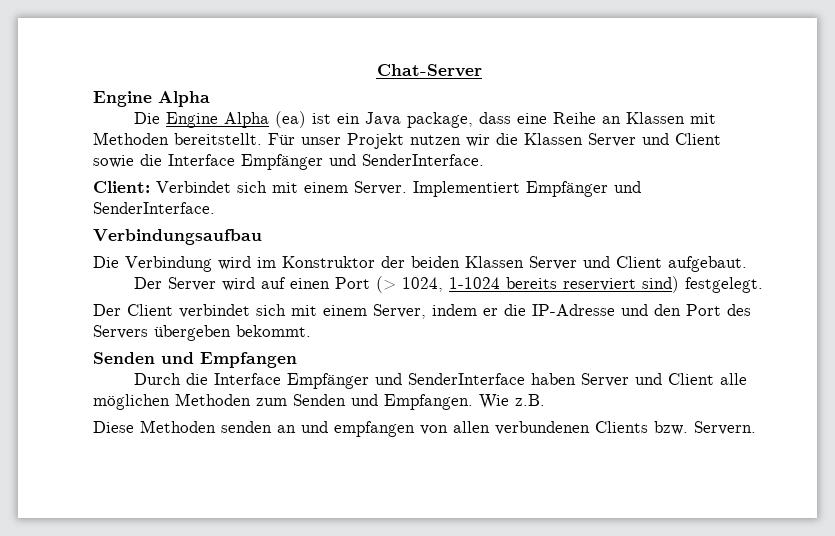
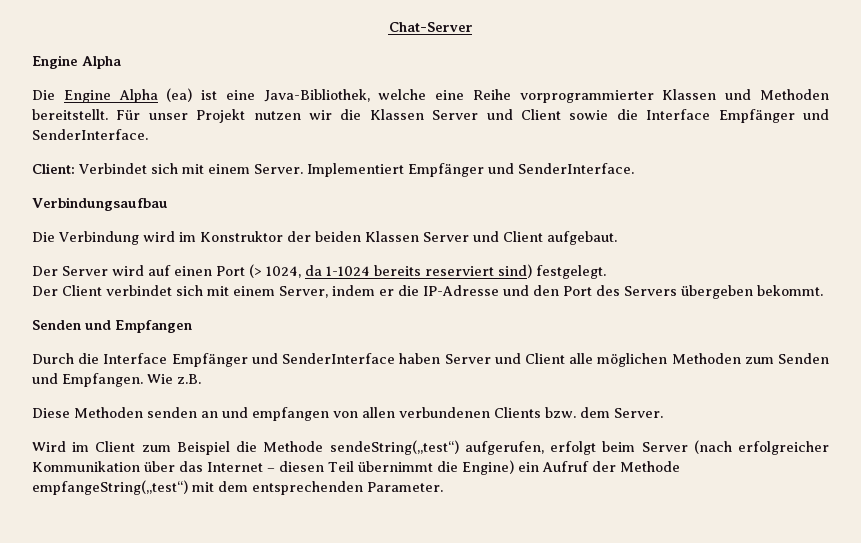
[336,112,716,128] ein Java package, dass eine Reihe an Klassen mit -> [225,89,752,103] eine Java-Bibliothek, welche eine Reihe vorprogrammierter Klassen und
(443, 284) none -> [305,265,322,276] da
[694,421,756,435] Servern. -> [580,407,663,418] [32,440,830,455] [32,460,680,475] [32,480,443,495] dem Server. // Wird im Client zum Beispiel die Methode sendeString(„test“) aufgerufen, erfolgt beim Server (nach erfolgreicher Kommunikation über das Internet – diesen Teil übernimmt die Engine) ein Aufruf der Methode empfangeString(„test“) mit dem entsprechenden Parameter.

